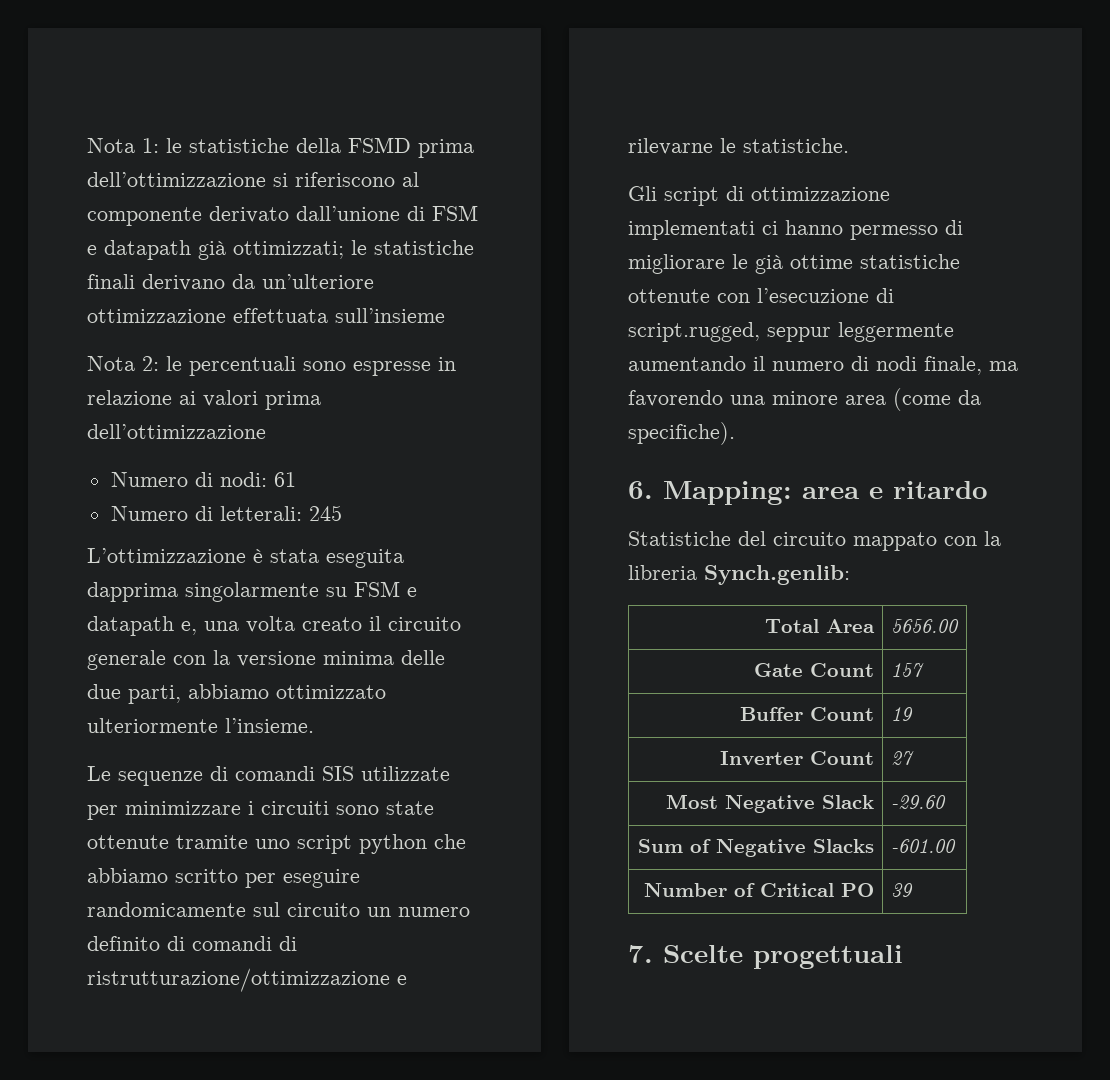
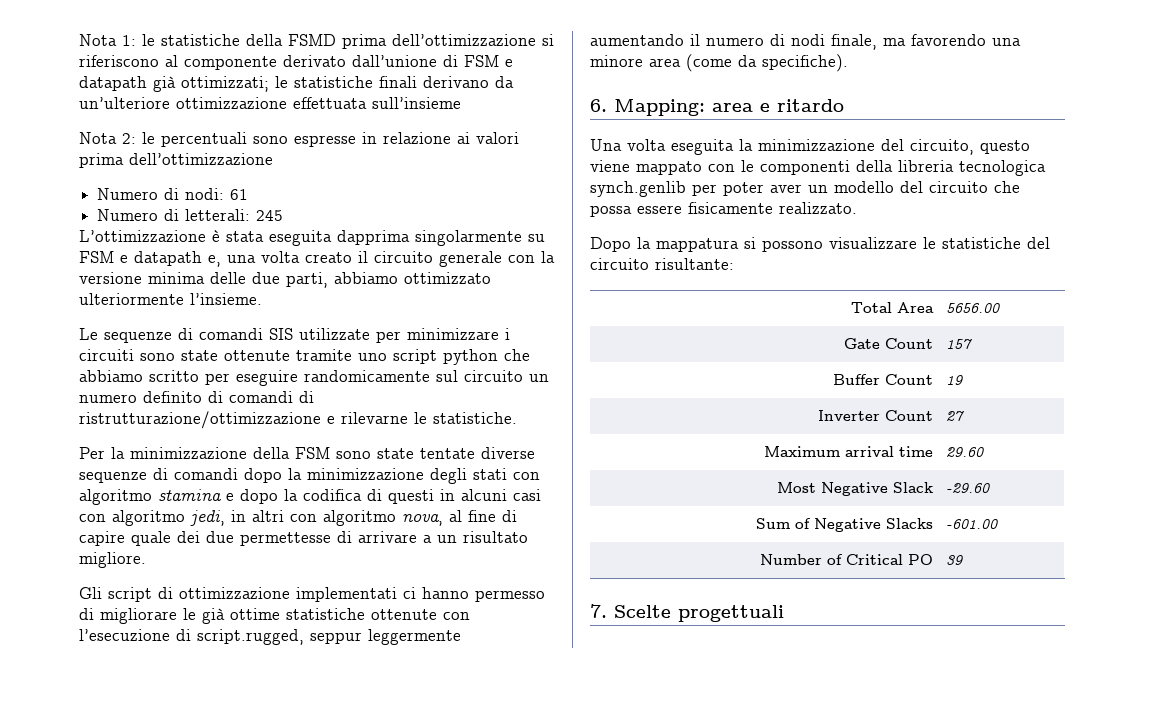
(849, 145) none -> [79,447,535,459] [79,468,540,484] [79,489,541,505] [79,510,517,526] [79,531,528,546] [79,552,146,568] // Per la minimizzazione della FSM sono state tentate diverse sequenze di comandi dopo la minimizzazione degli stati con algoritmo stamina e dopo la codifica di questi in alcuni casi con algoritmo jedi, in altri con algoritmo nova, al fine di capire quale dei due permettesse di arrivare a un risultato migliore.
[628,531,1001,551] [628,565,850,585] Statistiche del circuito mappato con la libreria Synch.genlib: -> [590,139,1030,155] [590,160,1046,176] [590,181,1020,197] [590,202,857,217] [590,237,1050,252] [590,258,734,270] Una volta eseguita la minimizzazione del circuito, questo viene mappato con le componenti della libreria tecnologica synch.genlib per poter aver un modello del circuito che possa essere fisicamente realizzato. // Dopo la mappatura si possono visualizzare le statistiche del circuito risultante:
(914, 758) none -> [763,446,933,457] [946,447,985,457] // Maximum arrival time | 29.60

